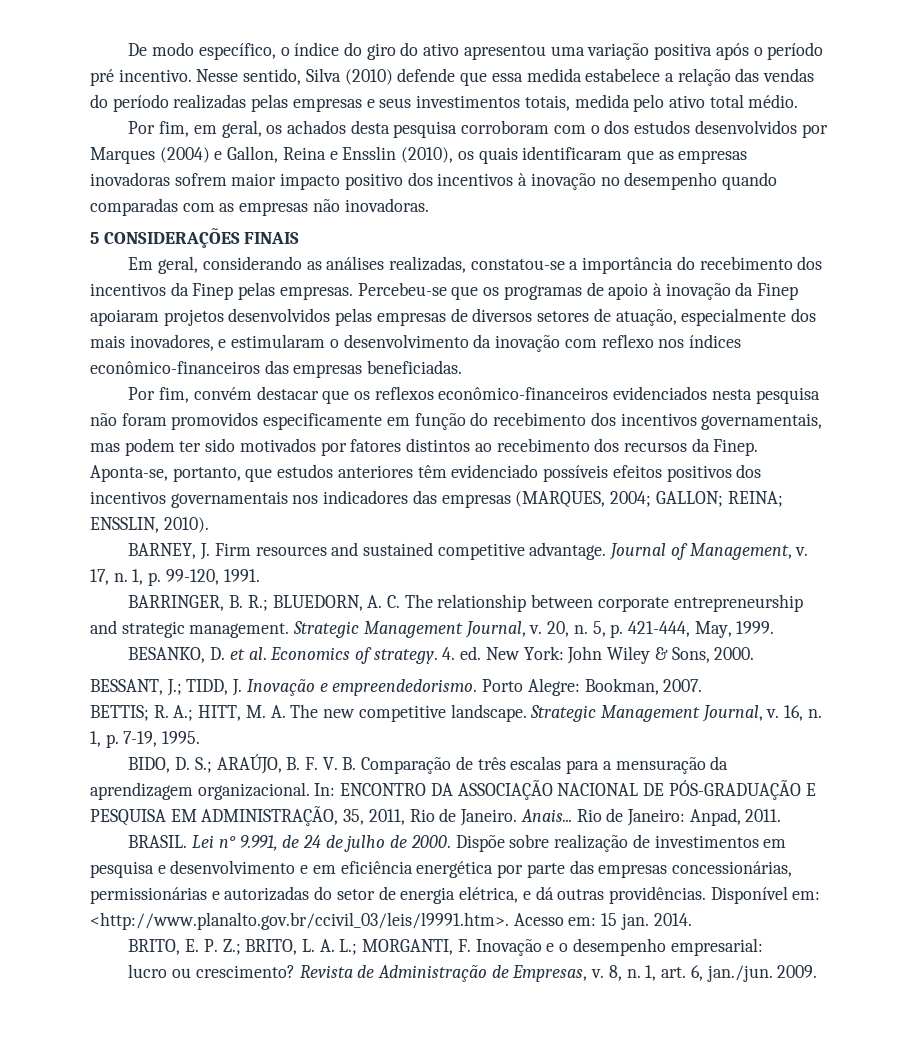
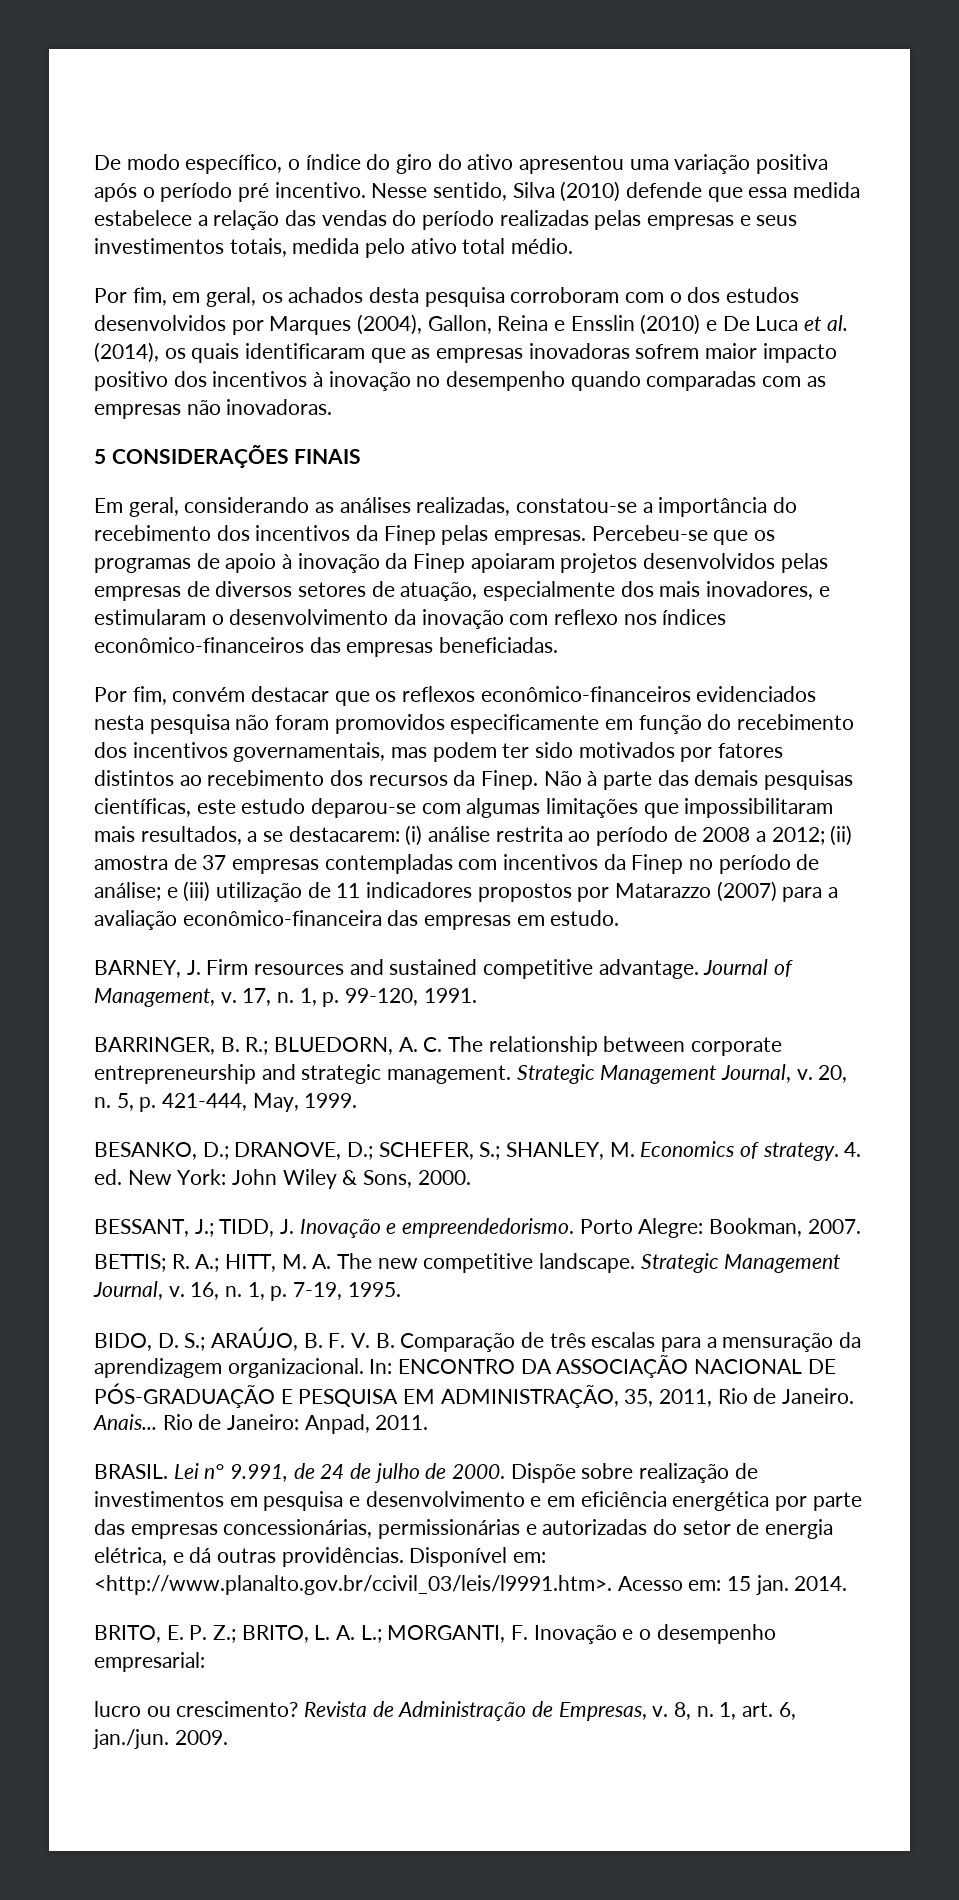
[159,147,223,163] (2004) e -> [357,314,423,335] (2004),
[401,147,454,163] (2010), -> [640,314,848,335] [94,342,159,363] (2010) e De Luca et al. (2014),
[90,464,762,482] [90,490,783,508] [90,517,209,533] Aponta-se, portanto, que estudos anteriores têm evidenciado possíveis efeitos positivos dos incentivos governamentais nos indicadores das empresas (MARQUES, 2004; GALLON; REINA; ENSSLIN, 2010). -> [543,770,854,790] [94,798,834,818] [94,825,853,846] [94,854,820,874] [94,881,839,902] [94,910,620,930] Não à parte das demais pesquisas científicas, este estudo deparou-se com algumas limitações que impossibilitaram mais resultados, a se destacarem: (i) análise restrita ao período de 2008 a 2012; (ii) amostra de 37 empresas contempladas com incentivos da Finep no período de análise; e (iii) utilização de 11 indicadores propostos por Matarazzo (2007) para a avaliação econômico-financeira das empresas em estudo.
[210,647,267,660] D. et al. -> [202,1142,635,1160] D.; DRANOVE, D.; SCHEFER, S.; SHANLEY, M.

